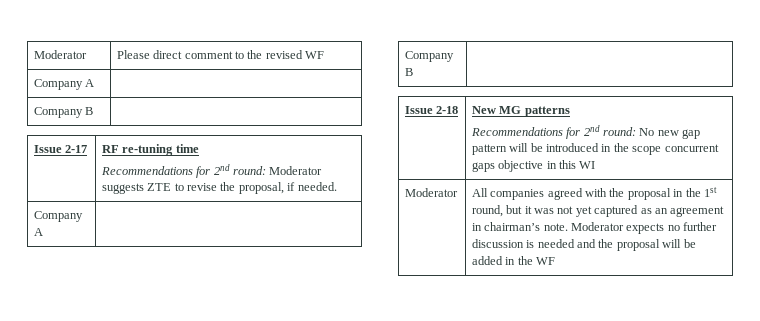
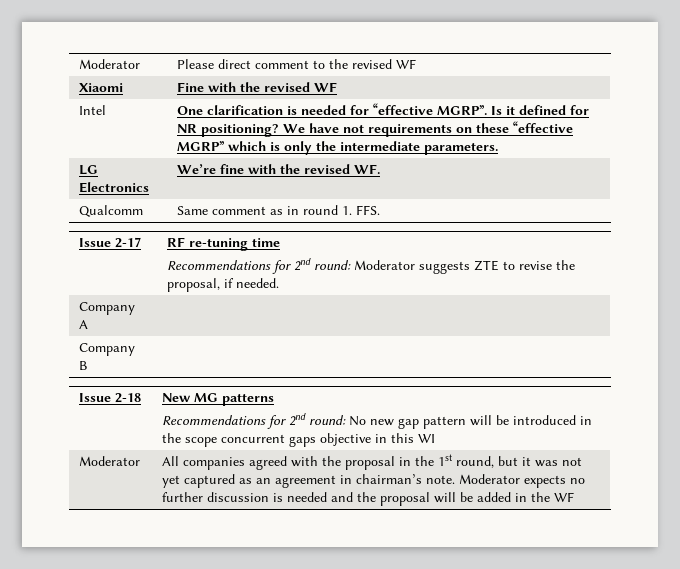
[33,79,95,90] [33,107,94,118] Company A | // Company B | -> [79,83,124,92] [177,82,338,92] [79,105,107,115] [177,103,590,115] [177,121,574,137] [177,141,499,155] [79,165,99,175] [79,182,150,193] [177,164,381,174] [79,205,144,217] [177,205,381,215] Xiaomi | Fine with the revised WF // Intel | One clarification is needed for “effective MGRP”. Is it defined for NR positioning? We have not requirements on these “effective MGRP” which is only the intermediate parameters. // LG Electronics | We’re fine with the revised WF. // Qualcomm | Same comment as in round 1. FFS.

